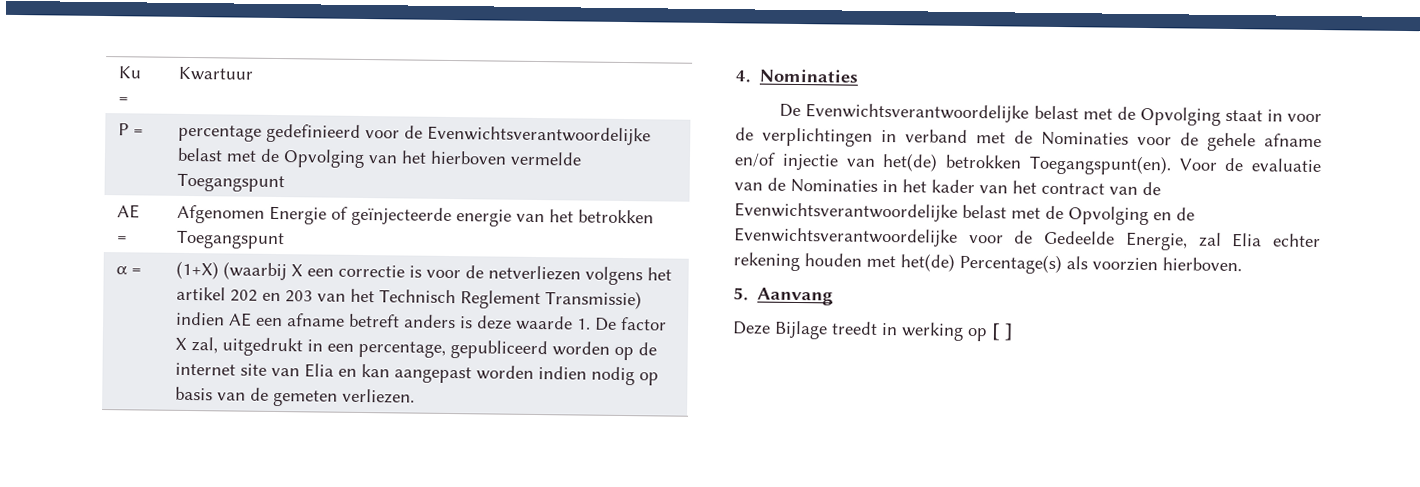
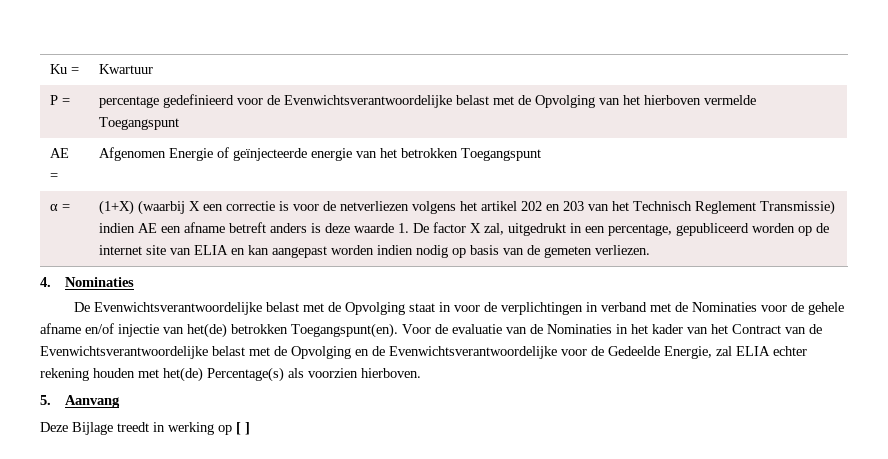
[303,363,334,378] Elia -> [194,245,229,255] ELIA
[1041,182,1105,195] contract -> [732,324,781,334] Contract
[1231,233,1263,248] Elia -> [736,346,770,356] ELIA

